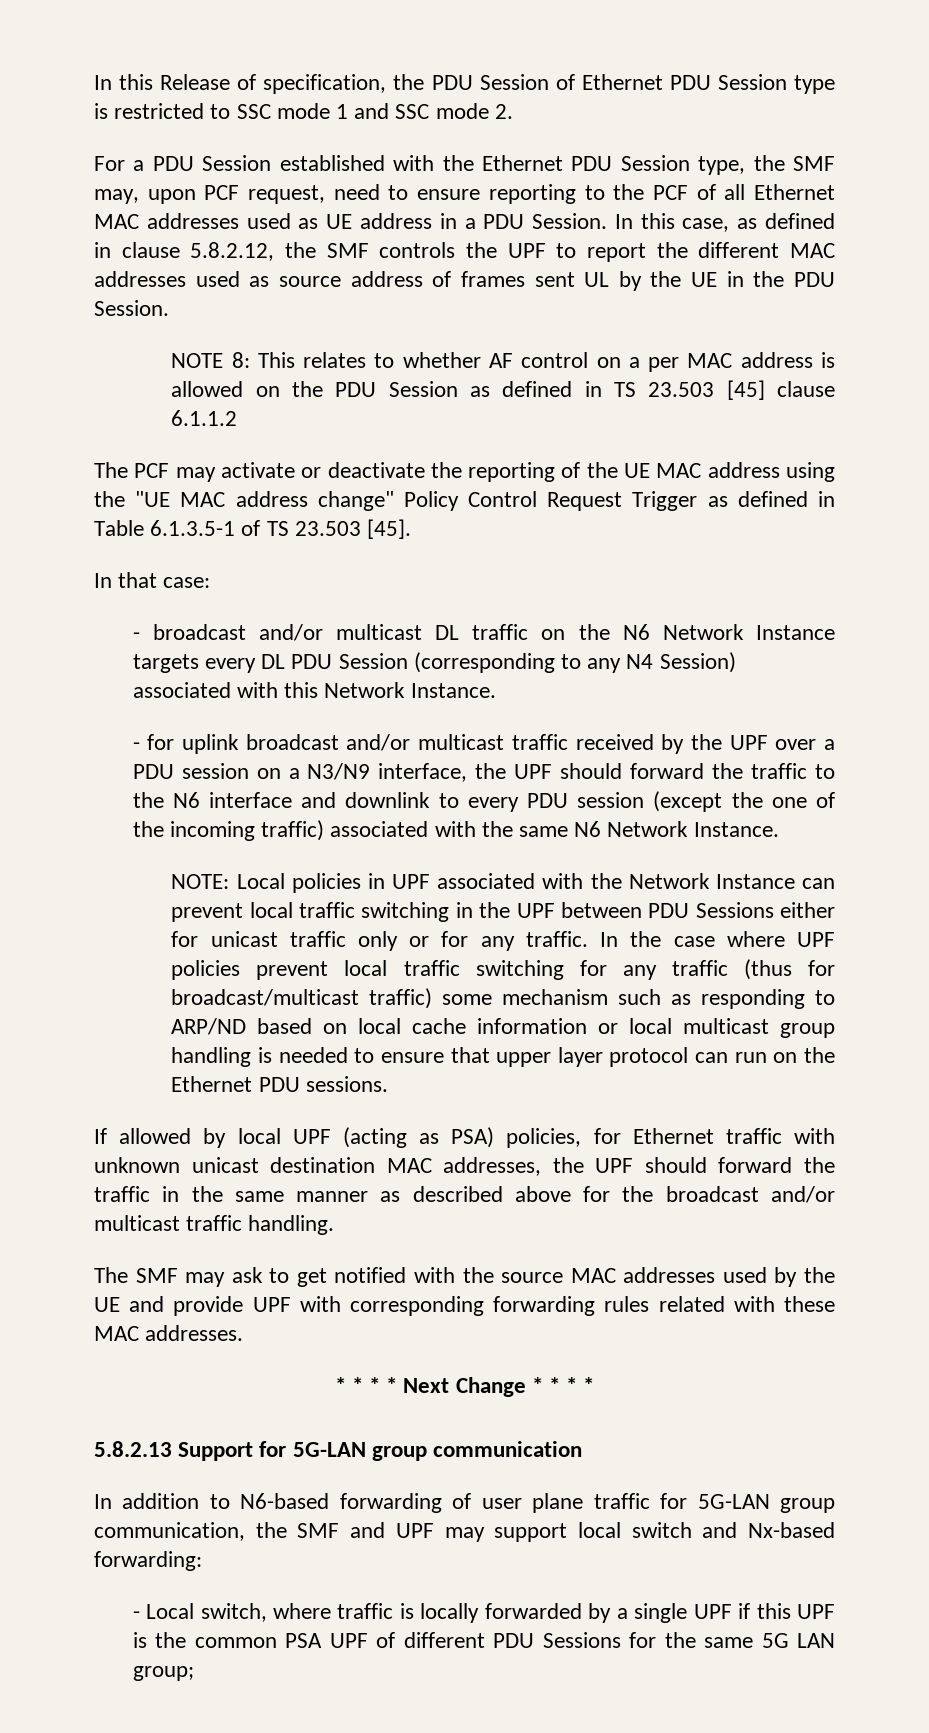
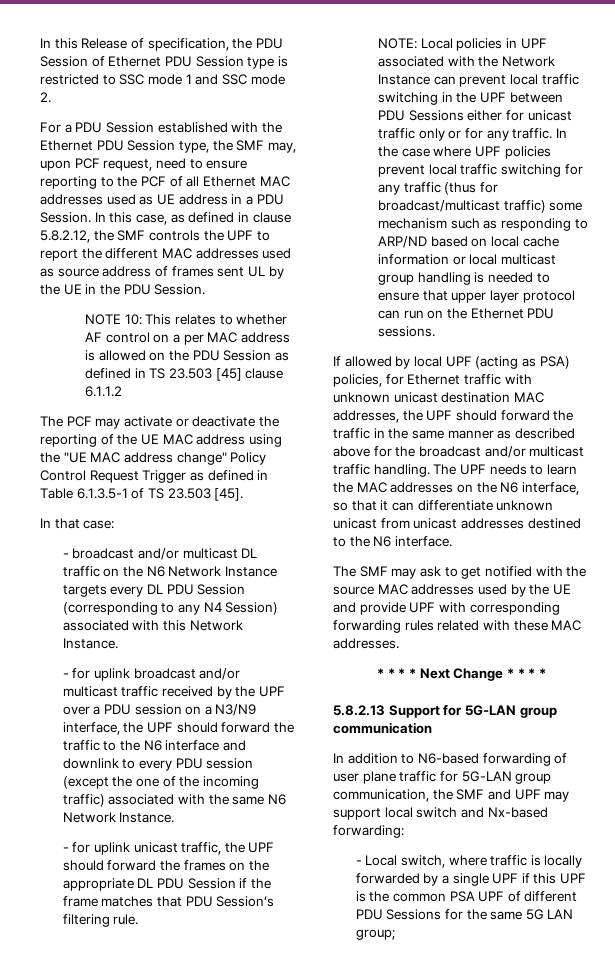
[231,352,250,368] 8: -> [124,314,142,325] 10:
(779, 829) none -> [62,842,275,855] [62,860,269,871] [62,878,271,891] [62,896,275,907] [62,914,139,927] // - for uplink unicast traffic, the UPF should forward the frames on the appropriate DL PDU Session if the frame matches that PDU Session’s filtering rule.
(335, 1225) none -> [433,464,577,475] [333,482,579,495] [333,500,554,511] [333,518,581,529] [333,536,452,547] The UPF needs to learn the MAC addresses on the N6 interface, so that it can differentiate unknown unicast from unicast addresses destined to the N6 interface.

